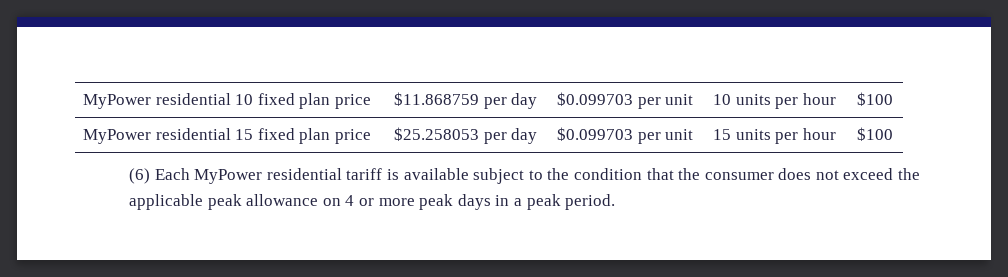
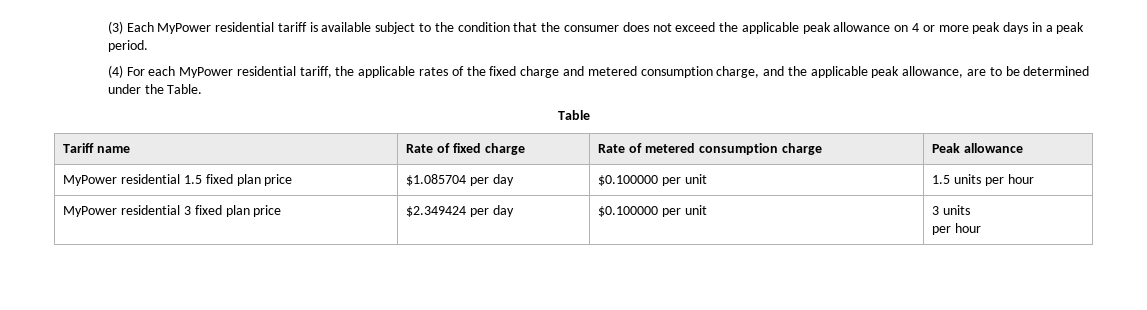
[83,93,371,109] [394,92,538,109] [557,92,694,109] [713,93,836,109] [857,92,894,106] [83,128,371,144] [394,127,538,144] [557,127,694,144] [713,128,836,144] [857,127,894,141] [129,168,151,184] MyPower residential 10 fixed plan price | $11.868759 per day | $0.099703 per unit | 10 units per hour | $100 // MyPower residential 15 fixed plan price | $25.258053 per day | $0.099703 per unit | 15 units per hour | $100 // (6) -> [107,21,123,34] (3)
(616, 202) none -> [107,65,1090,78] [107,84,203,94] [557,110,590,120] [63,143,131,153] [406,143,525,155] [598,143,822,155] [932,143,1024,153] [63,174,293,186] [406,174,514,186] [598,174,707,186] [932,174,1034,186] [63,205,282,217] [406,205,514,217] [598,205,707,217] [932,205,971,215] [932,223,982,235] // (4) For each MyPower residential tariff, the applicable rates of the fixed charge and metered consumption charge, and the applicable peak allowance, are to be determined under the Table. // Table // Tariff name | Rate of fixed charge | Rate of metered consumption charge | Peak allowance // MyPower residential 1.5 fixed plan price | $1.085704 per day | $0.100000 per unit | 1.5 units per hour // MyPower residential 3 fixed plan price | $2.349424 per day | $0.100000 per unit | 3 units // per hour

